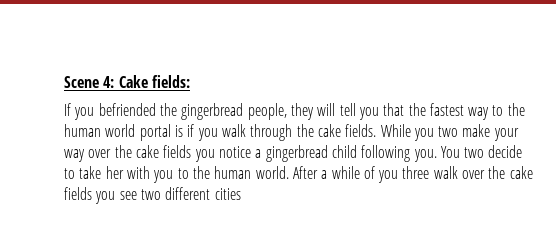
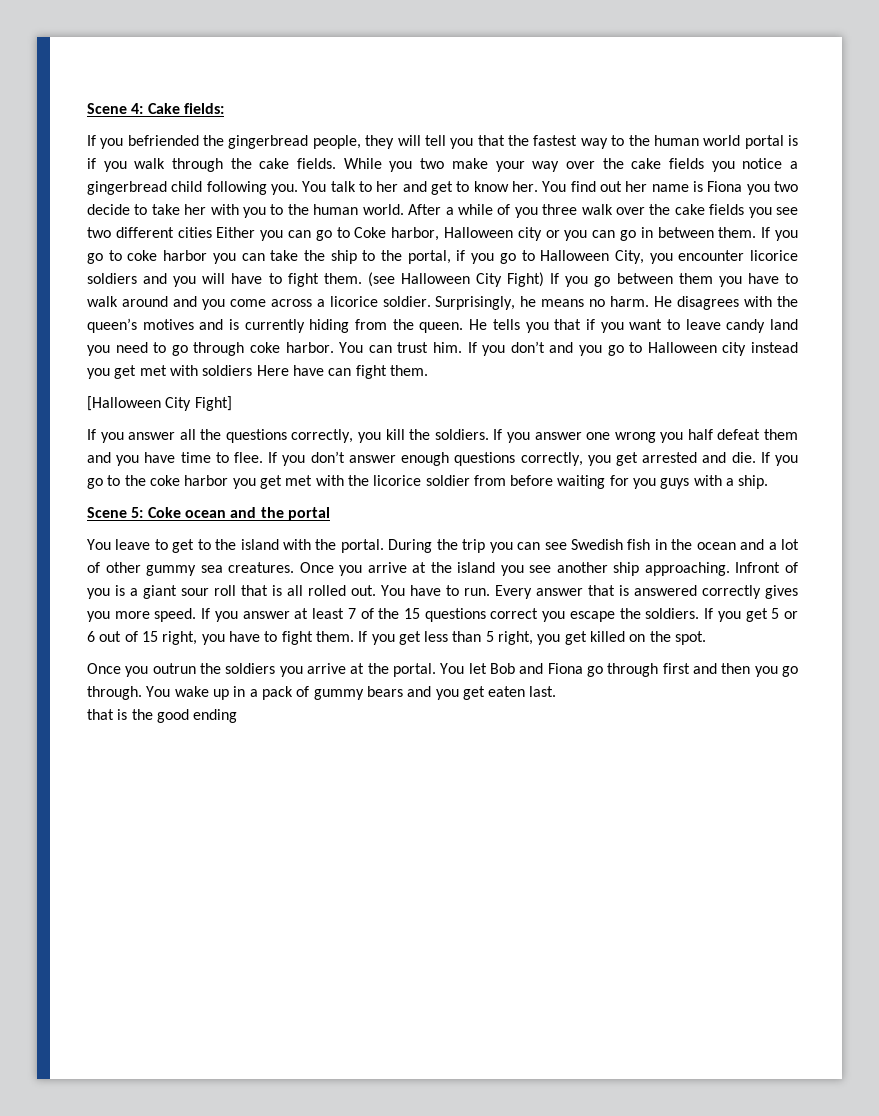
(460, 152) none -> [330,181,770,195] talk to her and get to know her. You find out her name is Fiona you
(241, 194) none -> [216,227,798,241] [87,250,798,264] [87,272,798,287] [87,296,799,310] [87,318,799,333] [87,341,799,356] [87,365,428,379] [87,396,232,411] [87,429,798,443] [87,451,799,466] [87,475,769,489] [87,507,330,521] [87,539,799,553] [87,562,799,576] [87,585,798,599] [87,608,799,622] [87,631,707,645] [87,663,798,677] [87,686,557,700] [87,709,238,723] Either you can go to Coke harbor, Halloween city or you can go in between them. If you go to coke harbor you can take the ship to the portal, if you go to Halloween City, you encounter licorice soldiers and you will have to fight them. (see Halloween City Fight) If you go between them you have to walk around and you come across a licorice soldier. Surprisingly, he means no harm. He disagrees with the queen’s motives and is currently hiding from the queen. He tells you that if you want to leave candy land you need to go through coke harbor. You can trust him. If you don’t and you go to Halloween city instead you get met with soldiers Here have can fight them. // [Halloween City Fight] // If you answer all the questions correctly, you kill the soldiers. If you answer one wrong you half defeat them and you have time to flee. If you don’t answer enough questions correctly, you get arrested and die. If you go to the coke harbor you get met with the licorice soldier from before waiting for you guys with a ship. // Scene 5: Coke ocean and the portal // You leave to get to the island with the portal. During the trip you can see Swedish fish in the ocean and a lot of other gummy sea creatures. Once you arrive at the island you see another ship approaching. Infront of you is a giant sour roll that is all rolled out. You have to run. Every answer that is answered correctly gives you more speed. If you answer at least 7 of the 15 questions correct you escape the soldiers. If you get 5 or 6 out of 15 right, you have to fight them. If you get less than 5 right, you get killed on the spot. // Once you outrun the soldiers you arrive at the portal. You let Bob and Fiona go through first and then you go through. You wake up in a pack of gummy bears and you get eaten last. // that is the good ending

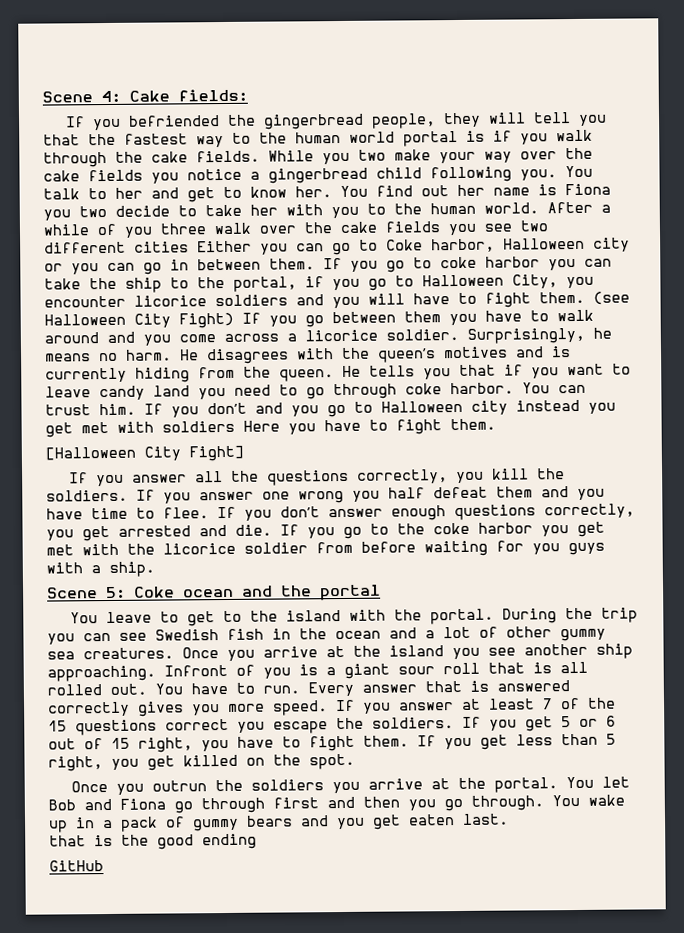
[292,365,352,376] have can -> [288,419,388,435] you have to
(238, 716) none -> [49,860,104,872] // GitHub

